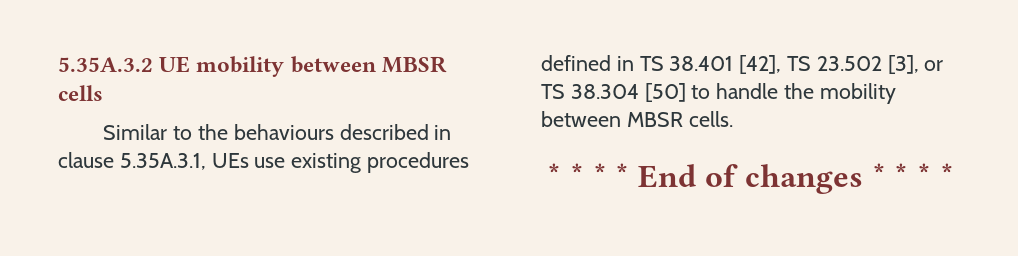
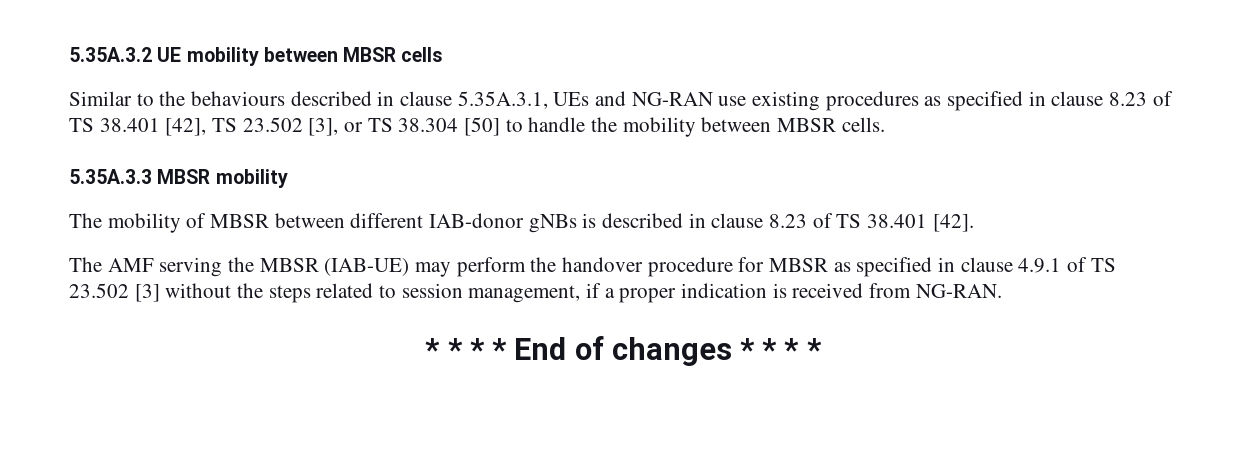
(249, 160) none -> [595,91,713,106] and NG-RAN
[541,55,634,71] defined in -> [924,91,1173,111] as specified in clause 8.23 of
(733, 119) none -> [69,169,288,188] [69,213,974,233] [69,257,1116,277] [69,283,1002,303] // 5.35A.3.3 MBSR mobility // The mobility of MBSR between different IAB-donor gNBs is described in clause 8.23 of TS 38.401 [42]. // The AMF serving the MBSR (IAB-UE) may perform the handover procedure for MBSR as specified in clause 4.9.1 of TS 23.502 [3] without the steps related to session management, if a proper indication is received from NG-RAN.

